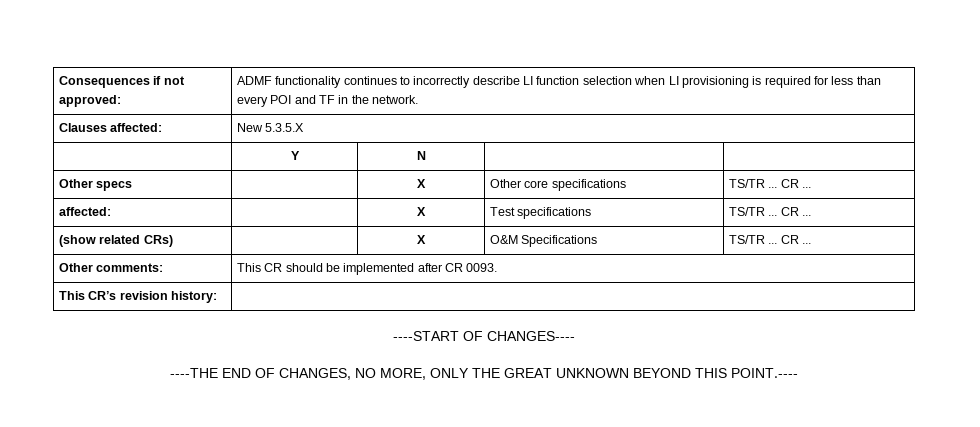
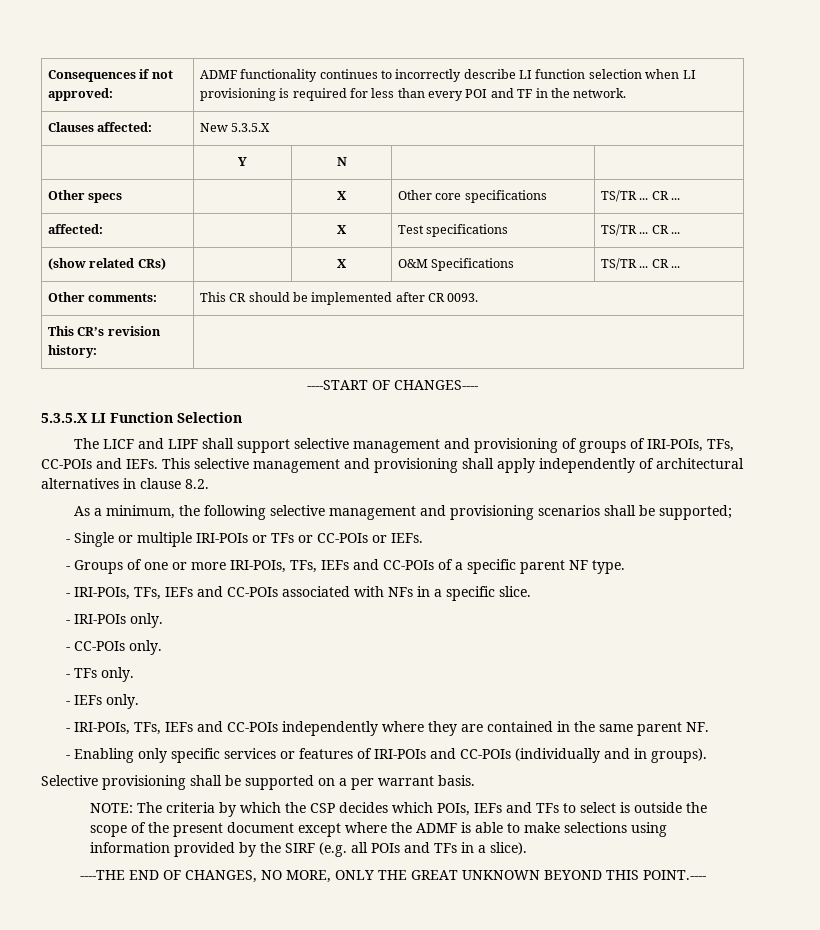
(575, 336) none -> [41,412,242,423] [74,438,735,453] [41,458,744,473] [41,478,209,489] [74,505,733,520] [65,532,423,547] [65,559,625,574] [65,586,531,601] [65,613,163,628] [65,640,162,655] [65,667,134,682] [65,694,139,709] [65,721,709,736] [65,748,707,763] [41,775,475,790] [90,802,708,817] [90,822,668,837] [90,842,528,857] // 5.3.5.X LI Function Selection // The LICF and LIPF shall support selective management and provisioning of groups of IRI-POIs, TFs, CC-POIs and IEFs. This selective management and provisioning shall apply independently of architectural alternatives in clause 8.2. // As a minimum, the following selective management and provisioning scenarios shall be supported; // - Single or multiple IRI-POIs or TFs or CC-POIs or IEFs. // - Groups of one or more IRI-POIs, TFs, IEFs and CC-POIs of a specific parent NF type. // - IRI-POIs, TFs, IEFs and CC-POIs associated with NFs in a specific slice. // - IRI-POIs only. // - CC-POIs only. // - TFs only. // - IEFs only. // - IRI-POIs, TFs, IEFs and CC-POIs independently where they are contained in the same parent NF. // - Enabling only specific services or features of IRI-POIs and CC-POIs (individually and in groups). // Selective provisioning shall be supported on a per warrant basis. // NOTE: The criteria by which the CSP decides which POIs, IEFs and TFs to select is outside the scope of the present document except where the ADMF is able to make selections using information provided by the SIRF (e.g. all POIs and TFs in a slice).

